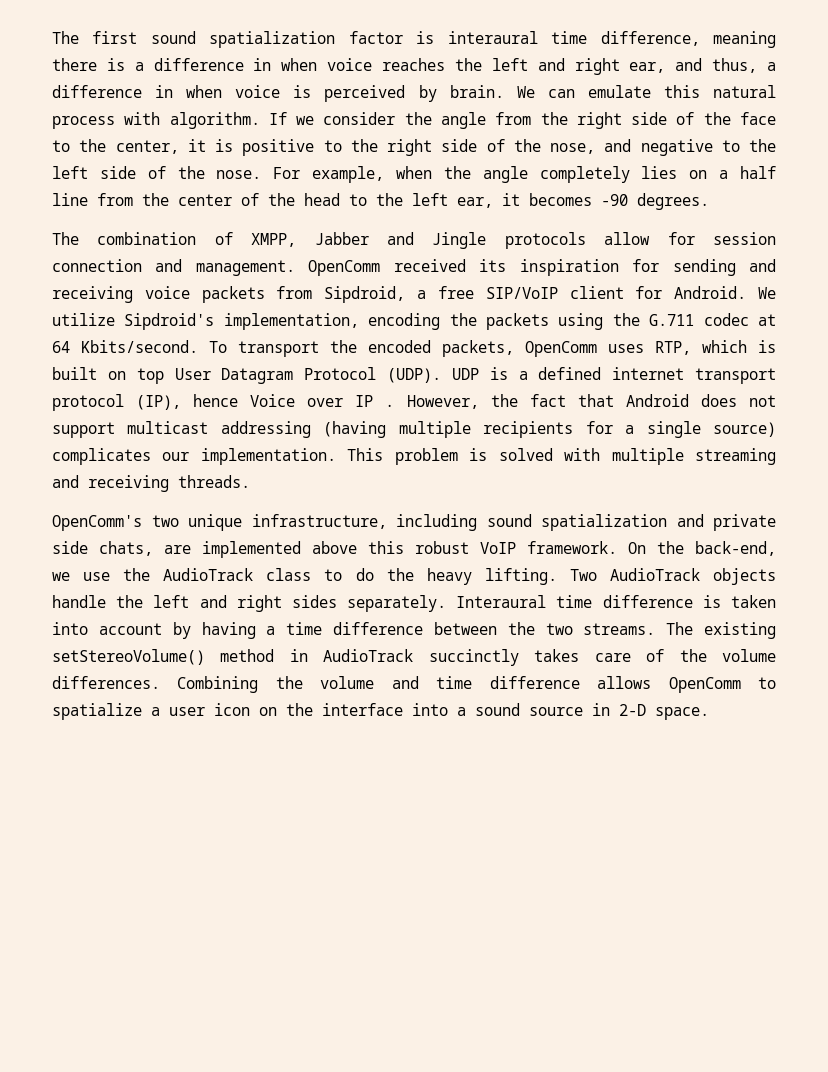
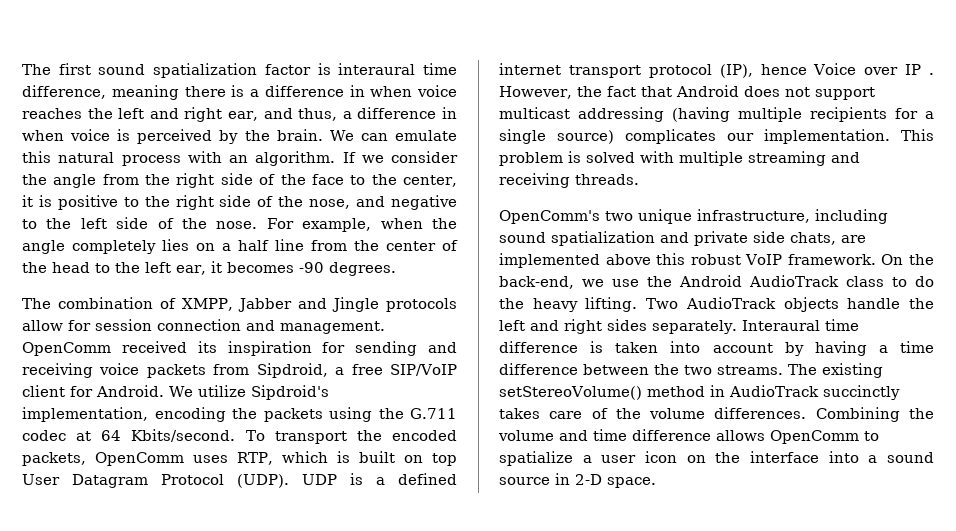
(437, 93) none -> [244,130,270,141] the
(161, 118) none -> [229,155,248,163] an
(151, 574) none -> [679,275,742,287] Android

